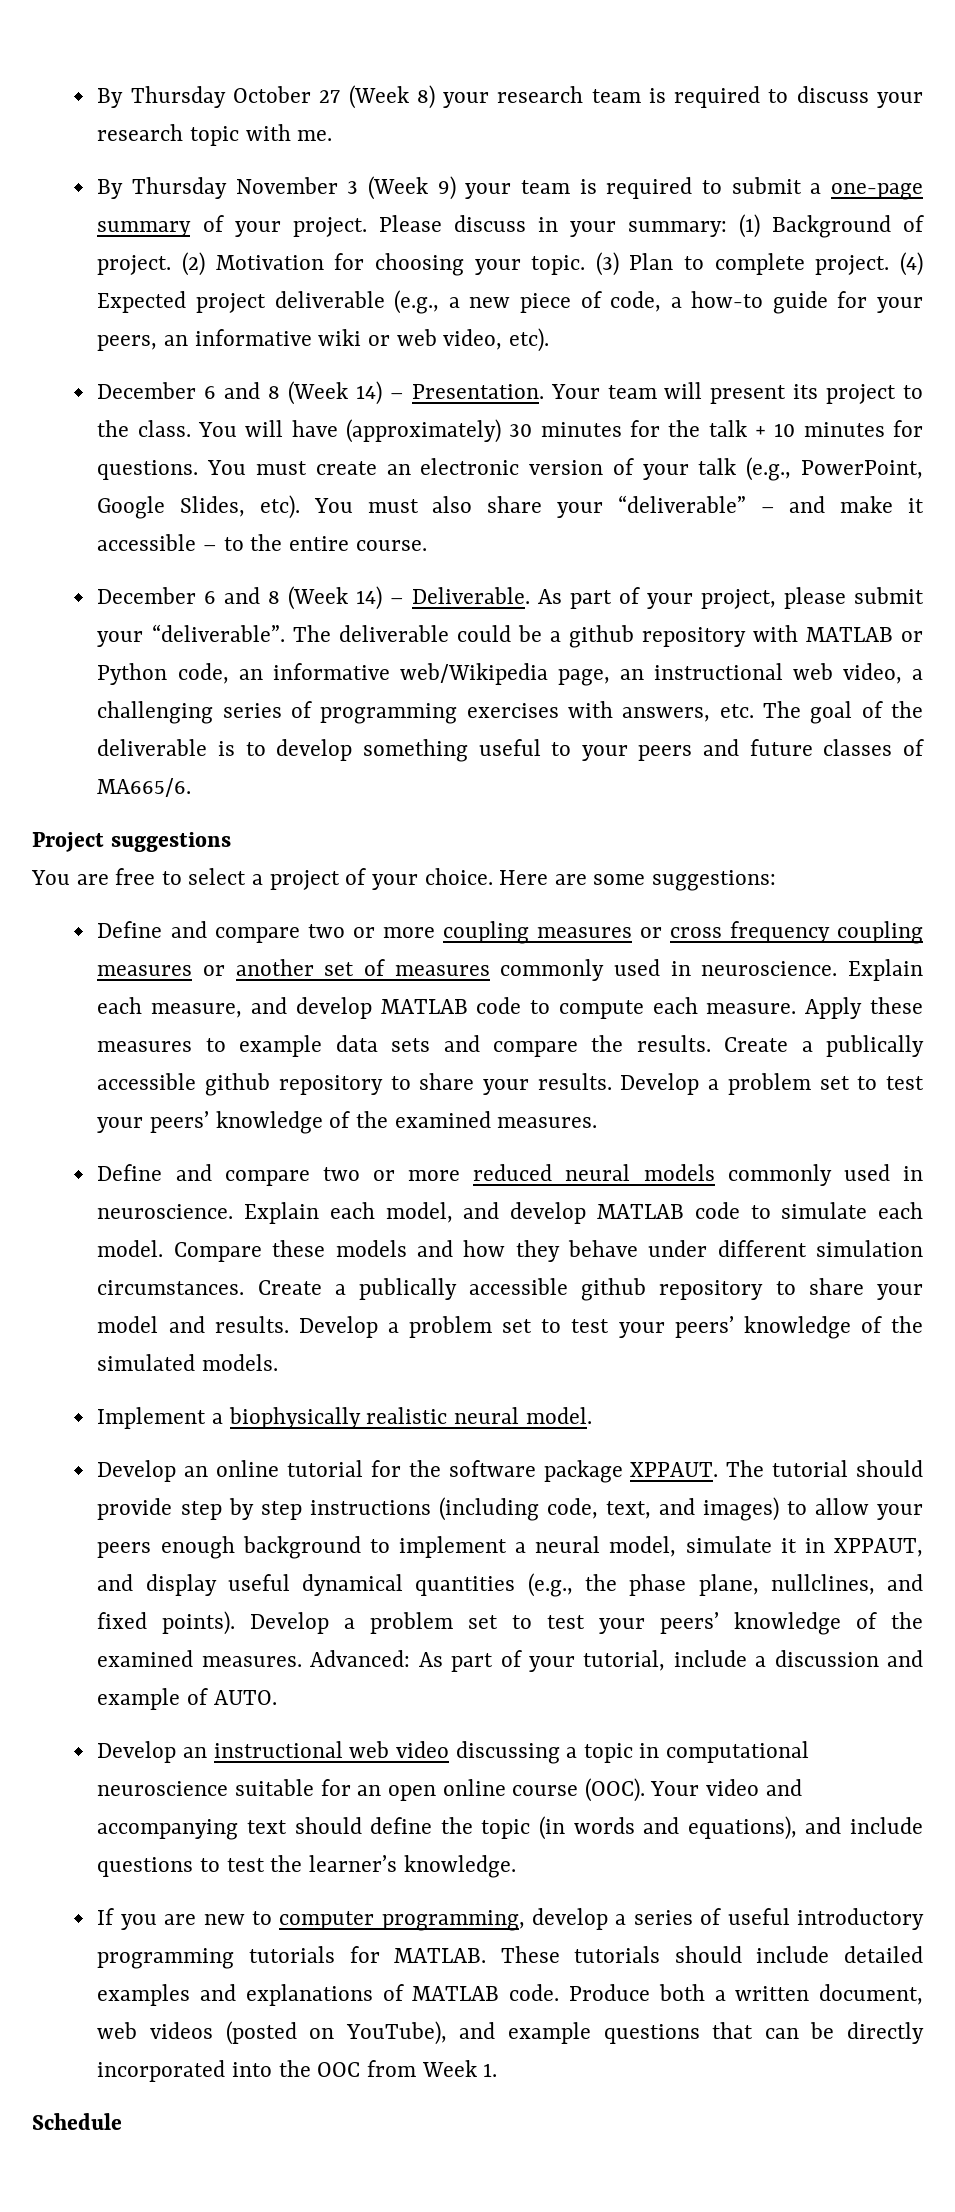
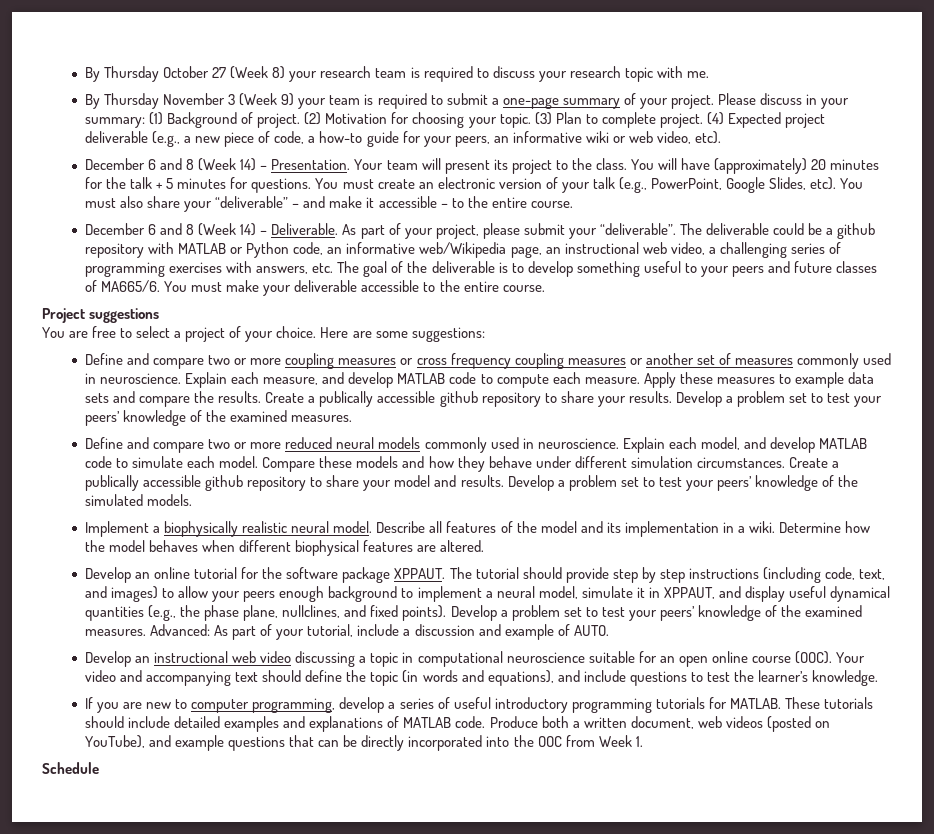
[509,424,533,437] 30 -> [811,159,827,170] 20
[774,423,796,437] 10 -> [166,178,174,189] 5
(192, 787) none -> [164,280,545,296] You must make your deliverable accessible to the entire course.
(592, 1415) none -> [376,521,871,537] [85,540,485,556] Describe all features of the model and its implementation in a wiki. Determine how the model behaves when different biophysical features are altered.

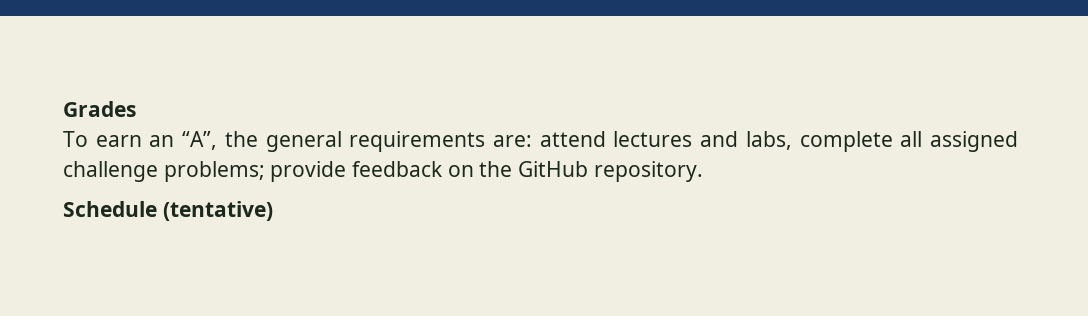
[85,66,709,82] [85,93,850,109] [85,112,825,128] [85,131,722,147] [85,158,880,174] [85,177,864,193] [85,196,573,212] [85,223,876,239] [85,242,841,258] [85,261,878,277] [85,280,545,296] [42,308,160,323] [42,326,485,342] [85,353,892,369] [85,372,874,388] [85,391,883,407] [85,410,353,426] [85,437,867,453] [85,456,839,472] [85,475,859,491] [85,494,193,506] [85,521,871,537] [85,540,485,556] [85,567,886,583] [85,586,891,602] [85,605,863,621] [85,624,609,640] [85,651,865,667] [85,670,879,686] [85,697,873,713] [85,716,830,732] [85,735,643,751] By Thursday October 27 (Week 8) your research team is required to discuss your research topic with me. // By Thursday November 3 (Week 9) your team is required to submit a one-page summary of your project. Please discuss in your summary: (1) Background of project. (2) Motivation for choosing your topic. (3) Plan to complete project. (4) Expected project deliverable (e.g., a new piece of code, a how-to guide for your peers, an informative wiki or web video, etc). // December 6 and 8 (Week 14) – Presentation. Your team will present its project to the class. You will have (approximately) 20 minutes for the talk + 5 minutes for questions. You must create an electronic version of your talk (e.g., PowerPoint, Google Slides, etc). You must also share your “deliverable” – and make it accessible – to the entire course. // December 6 and 8 (Week 14) – Deliverable. As part of your project, please submit your “deliverable”. The deliverable could be a github repository with MATLAB or Python code, an informative web/Wikipedia page, an instructional web video, a challenging series of programming exercises with answers, etc. The goal of the deliverable is to develop something useful to your peers and future classes of MA665/6. You must make your deliverable accessible to the entire course. // Project suggestions // You are free to select a project of your choice. Here are some suggestions: // Define and compare two or more coupling measures or cross frequency coupling measures or another set of measures commonly used in neuroscience. Explain each measure, and develop MATLAB code to compute each measure. Apply these measures to example data sets and compare the results. Create a publically accessible github repository to share your results. Develop a problem set to test your peers’ knowledge of the examined measures. // Define and compare two or more reduced neural models commonly used in neuroscience. Explain each model, and develop MATLAB code to simulate each model. Compare these models and how they behave under different simulation circumstances. Create a publically accessible github repository to share your model and results. Develop a problem set to test your peers’ knowledge of the simulated models. // Implement a biophysically realistic neural model. Describe all features of the model and its implementation in a wiki. Determine how the model behaves when different biophysical features are altered. // Develop an online tutorial for the software package XPPAUT. The tutorial should provide step by step instructions (including code, text, and images) to allow your peers enough background to implement a neural model, simulate it in XPPAUT, and display useful dynamical quantities (e.g., the phase plane, nullclines, and fixed points). Develop a problem set to test your peers’ knowledge of the examined measures. Advanced: As part of your tutorial, include a discussion and example of AUTO. // Develop an instructional web video discussing a topic in computational neuroscience suitable for an open online course (OOC). Your video and accompanying text should define the topic (in words and equations), and include questions to test the learner’s knowledge. // If you are new to computer programming, develop a series of useful introductory programming tutorials for MATLAB. These tutorials should include detailed examples and explanations of MATLAB code. Produce both a written document, web videos (posted on YouTube), and example questions that can be directly incorporated into the OOC from Week 1. -> [63,101,136,117] [63,131,1018,152] [63,161,703,182] Grades // To earn an “A”, the general requirements are: attend lectures and labs, complete all assigned challenge problems; provide feedback on the GitHub repository.
(99, 768) none -> [162,201,273,221] (tentative)

